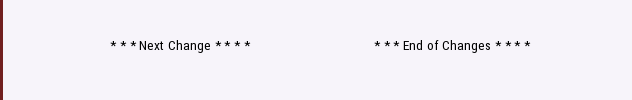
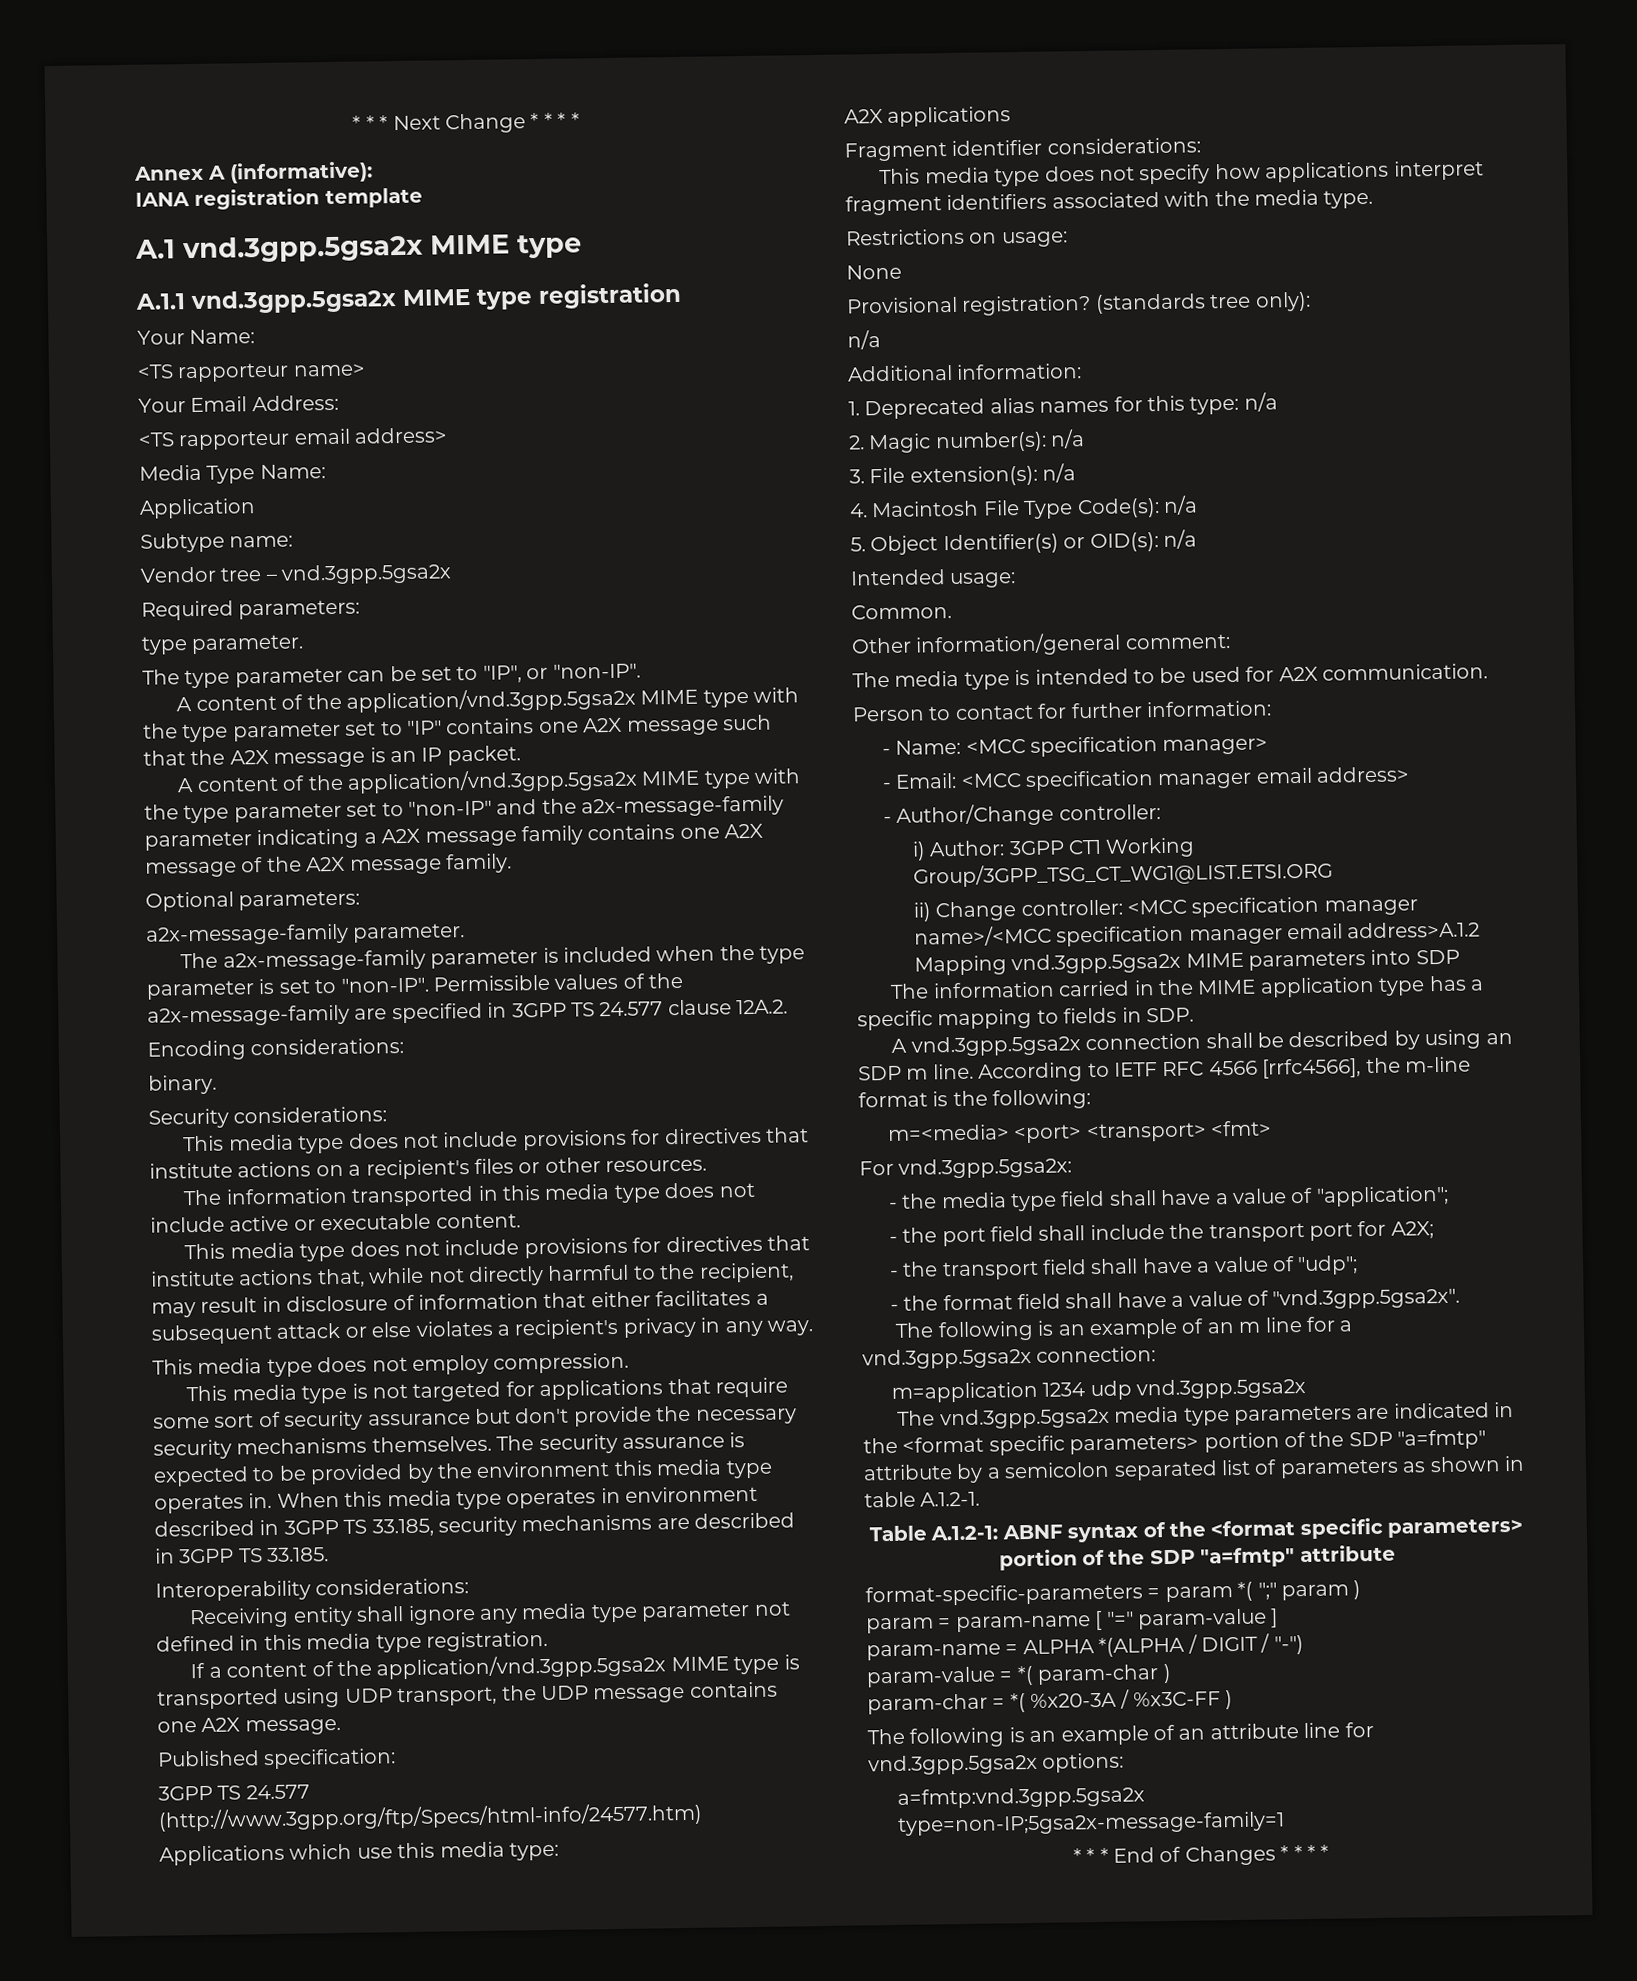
(251, 45) none -> [133,161,373,184] [135,187,423,210] [135,234,582,264] [135,282,682,315] [137,329,256,345] [137,362,366,383] [138,394,339,413] [138,427,449,451] [139,464,326,484] [139,498,256,519] [140,532,294,553] [140,563,453,585] [141,599,361,621] [141,634,305,655] [142,663,641,689] [176,687,800,713] [143,714,772,743] [143,745,521,768] [177,768,801,794] [144,795,785,824] [144,823,764,851] [145,853,512,878] [145,890,361,912] [146,923,466,946] [180,944,806,972] [146,972,684,1000] [147,999,789,1027] [147,1037,405,1061] [148,1074,217,1095] [148,1106,388,1129] [183,1127,810,1154] [149,1157,708,1180] [183,1182,755,1207] [150,1213,521,1233] [184,1235,811,1262] [151,1262,794,1288] [151,1290,769,1318] [151,1317,813,1345] [152,1352,630,1378] [186,1377,789,1404] [153,1405,797,1431] [153,1432,746,1460] [153,1459,773,1487] [154,1485,759,1514] [154,1512,796,1537] [155,1547,330,1564] [155,1578,470,1602] [189,1601,791,1629] [156,1630,548,1653] [190,1654,800,1680] [157,1681,778,1710] [157,1717,341,1736] [157,1748,397,1770] [158,1784,310,1801] [158,1802,703,1832] [159,1841,559,1866] [844,106,1012,127] [844,137,1201,162] [879,160,1484,187] [845,189,1374,216] [845,228,1068,248] [846,264,902,280] [846,291,1311,316] [847,330,881,350] [847,363,1083,382] [848,392,1278,420] [848,429,1086,454] [849,463,1077,487] [849,495,1198,519] [850,529,1197,556] [850,569,1017,589] [851,604,952,620] [851,632,1231,657] [852,663,1488,690] [852,700,1272,722] [881,736,1269,757] [882,766,1411,791] [882,803,1161,827] [911,837,1196,861] [912,860,1333,888] [912,896,1418,922] [913,921,1481,947] [913,949,1460,976] [890,975,1485,999] [857,1007,1194,1031] [891,1029,1513,1057] [858,1056,1471,1083] [858,1089,1092,1110] [886,1120,1273,1144] [859,1157,1073,1179] [888,1185,1449,1212] [888,1220,1434,1247] [889,1255,1359,1281] [889,1287,1461,1312] [895,1316,1353,1342] [862,1346,1157,1370] [890,1377,1307,1403] [897,1401,1515,1430] [863,1429,1487,1456] [863,1455,1525,1484] [864,1491,981,1508] [868,1517,1524,1543] [998,1544,1396,1571] [865,1580,1362,1607] [866,1608,1279,1634] [866,1633,1304,1661] [866,1663,1172,1688] [867,1689,1234,1715] [867,1722,1374,1748] [868,1752,1125,1776] [896,1786,1145,1809] [896,1811,1285,1836] // Annex A (informative): // IANA registration template // A.1 vnd.3gpp.5gsa2x MIME type // A.1.1 vnd.3gpp.5gsa2x MIME type registration // Your Name: // <TS rapporteur name> // Your Email Address: // <TS rapporteur email address> // Media Type Name: // Application // Subtype name: // Vendor tree – vnd.3gpp.5gsa2x // Required parameters: // type parameter. // The type parameter can be set to "IP", or "non-IP". // A content of the application/vnd.3gpp.5gsa2x MIME type with the type parameter set to "IP" contains one A2X message such that the A2X message is an IP packet. // A content of the application/vnd.3gpp.5gsa2x MIME type with the type parameter set to "non-IP" and the a2x-message-family parameter indicating a A2X message family contains one A2X message of the A2X message family. // Optional parameters: // a2x-message-family parameter. // The a2x-message-family parameter is included when the type parameter is set to "non-IP". Permissible values of the a2x-message-family are specified in 3GPP TS 24.577 clause 12A.2. // Encoding considerations: // binary. // Security considerations: // This media type does not include provisions for directives that institute actions on a recipient's files or other resources. // The information transported in this media type does not include active or executable content. // This media type does not include provisions for directives that institute actions that, while not directly harmful to the recipient, may result in disclosure of information that either facilitates a subsequent attack or else violates a recipient's privacy in any way. // This media type does not employ compression. // This media type is not targeted for applications that require some sort of security assurance but don't provide the necessary security mechanisms themselves. The security assurance is expected to be provided by the environment this media type operates in. When this media type operates in environment described in 3GPP TS 33.185, security mechanisms are described in 3GPP TS 33.185. // Interoperability considerations: // Receiving entity shall ignore any media type parameter not defined in this media type registration. // If a content of the application/vnd.3gpp.5gsa2x MIME type is transported using UDP transport, the UDP message contains one A2X message. // Published specification: // 3GPP TS 24.577 (http://www.3gpp.org/ftp/Specs/html-info/24577.htm) // Applications which use this media type: // A2X applications // Fragment identifier considerations: // This media type does not specify how applications interpret fragment identifiers associated with the media type. // Restrictions on usage: // None // Provisional registration? (standards tree only): // n/a // Additional information: // 1. Deprecated alias names for this type: n/a // 2. Magic number(s): n/a // 3. File extension(s): n/a // 4. Macintosh File Type Code(s): n/a // 5. Object Identifier(s) or OID(s): n/a // Intended usage: // Common. // Other information/general comment: // The media type is intended to be used for A2X communication. // Person to contact for further information: // - Name: <MCC specification manager> // - Email: <MCC specification manager email address> // - Author/Change controller: // i) Author: 3GPP CT1 Working Group/3GPP_TSG_CT_WG1@LIST.ETSI.ORG // ii) Change controller: <MCC specification manager name>/<MCC specification manager email address>A.1.2 Mapping vnd.3gpp.5gsa2x MIME parameters into SDP // The information carried in the MIME application type has a specific mapping to fields in SDP. // A vnd.3gpp.5gsa2x connection shall be described by using an SDP m line. According to IETF RFC 4566 [rrfc4566], the m-line format is the following: // m=<media> <port> <transport> <fmt> // For vnd.3gpp.5gsa2x: // - the media type field shall have a value of "application"; // - the port field shall include the transport port for A2X; // - the transport field shall have a value of "udp"; // - the format field shall have a value of "vnd.3gpp.5gsa2x". // The following is an example of an m line for a vnd.3gpp.5gsa2x connection: // m=application 1234 udp vnd.3gpp.5gsa2x // The vnd.3gpp.5gsa2x media type parameters are indicated in the <format specific parameters> portion of the SDP "a=fmtp" attribute by a semicolon separated list of parameters as shown in table A.1.2-1. // Table A.1.2-1: ABNF syntax of the <format specific parameters> portion of the SDP "a=fmtp" attribute // format-specific-parameters = param *( ";" param ) // param = param-name [ "=" param-value ] // param-name = ALPHA *(ALPHA / DIGIT / "-") // param-value = *( param-char ) // param-char = *( %x20-3A / %x3C-FF ) // The following is an example of an attribute line for vnd.3gpp.5gsa2x options: // a=fmtp:vnd.3gpp.5gsa2x type=non-IP;5gsa2x-message-family=1

